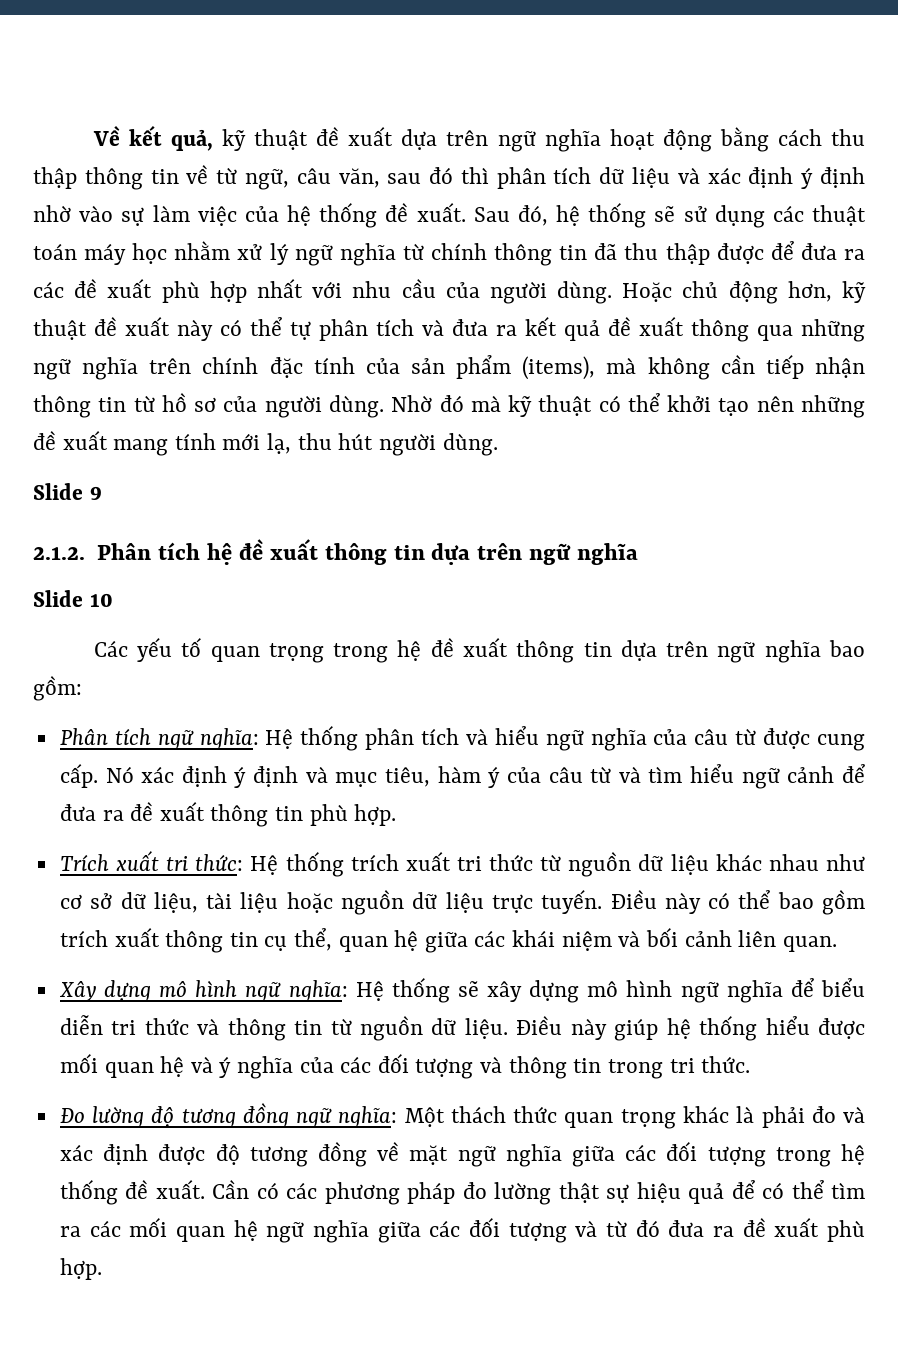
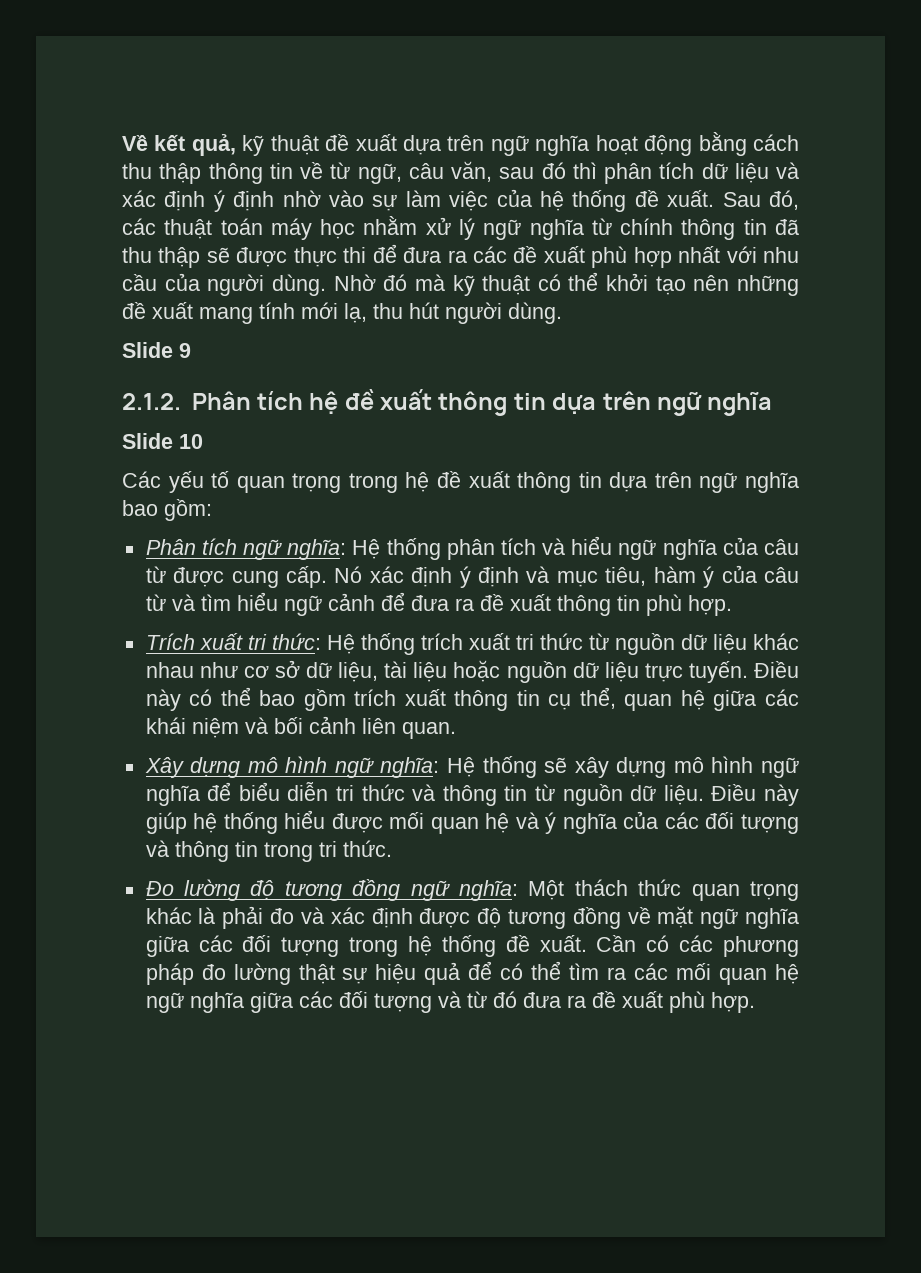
[556,203,765,228] hệ thống sẽ sử dụng -> (799, 200) none
[716,243,764,264] được -> [206,247,367,267] sẽ được thực thi
[622,281,866,304] [33,317,865,342] [33,355,865,380] [33,393,384,418] Hoặc chủ động hơn, kỹ thuật đề xuất này có thể tự phân tích và đưa ra kết quả đề xuất thông qua những ngữ nghĩa trên chính đặc tính của sản phẩm (items), mà không cần tiếp nhận thông tin từ hồ sơ của người dùng. -> (326, 285) none

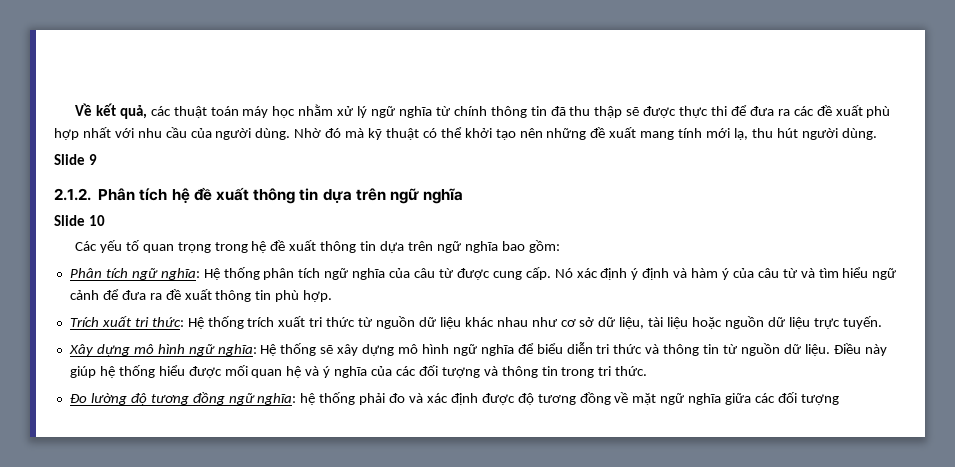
[242,132,800,156] [122,161,799,184] [122,189,799,212] kỹ thuật đề xuất dựa trên ngữ nghĩa hoạt động bằng cách thu thập thông tin về từ ngữ, câu văn, sau đó thì phân tích dữ liệu và xác định ý định nhờ vào sự làm việc của hệ thống đề xuất. Sau đó, -> (147, 112) none
[542,536,613,555] và hiểu -> (321, 273) none
[556,567,647,587] mục tiêu, -> (688, 273) none
[754,661,799,678] [145,687,799,711] [145,716,456,739] Điều này có thể bao gồm trích xuất thông tin cụ thể, quan hệ giữa các khái niệm và bối cảnh liên quan. -> (882, 322) none
[528,879,799,901] [145,907,216,924] Một thách thức quan trọng khác là -> [300,392,356,405] hệ thống
[349,935,799,957] [145,961,800,985] [145,991,755,1013] trong hệ thống đề xuất. Cần có các phương pháp đo lường thật sự hiệu quả để có thể tìm ra các mối quan hệ ngữ nghĩa giữa các đối tượng và từ đó đưa ra đề xuất phù hợp. -> (839, 399) none

